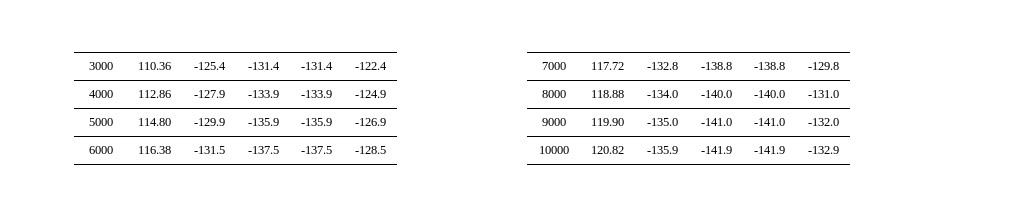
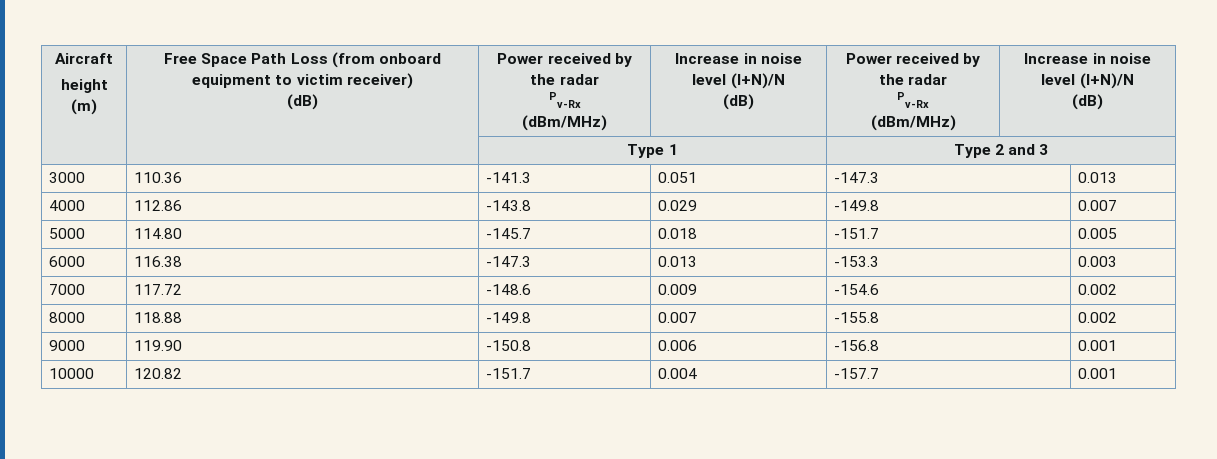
[88,62,113,70] [138,62,171,70] [194,62,227,70] [248,62,281,70] [301,62,334,70] [355,62,388,70] [88,90,113,98] [138,90,171,98] [194,90,226,98] [248,90,280,98] [301,90,333,98] [355,90,387,98] [88,118,113,126] [138,118,171,126] [194,118,226,126] [248,118,280,126] [301,118,333,126] [355,118,387,126] [88,146,113,154] [138,146,171,154] [194,146,226,154] [248,146,280,154] [301,146,333,154] [355,146,387,154] [541,62,566,70] [591,62,624,70] [647,62,679,70] [701,62,733,70] [754,62,786,70] [808,62,840,70] [541,90,566,98] [591,90,624,98] [647,90,679,98] [701,90,733,98] [754,90,786,98] [808,90,840,98] [541,118,566,126] [591,118,624,126] [647,118,679,126] [701,118,733,126] [754,118,786,126] [808,118,840,126] [538,146,569,154] [591,146,624,154] [647,146,679,154] [701,146,733,154] [754,146,786,154] [808,146,840,154] 3000 | 110.36 | -125.4 | -131.4 | -131.4 | -122.4 // 4000 | 112.86 | -127.9 | -133.9 | -133.9 | -124.9 // 5000 | 114.80 | -129.9 | -135.9 | -135.9 | -126.9 // 6000 | 116.38 | -131.5 | -137.5 | -137.5 | -128.5 // 7000 | 117.72 | -132.8 | -138.8 | -138.8 | -129.8 // 8000 | 118.88 | -134.0 | -140.0 | -140.0 | -131.0 // 9000 | 119.90 | -135.0 | -141.0 | -141.0 | -132.0 // 10000 | 120.82 | -135.9 | -141.9 | -141.9 | -132.9 -> [55,53,113,64] [60,79,108,93] [71,99,97,115] [164,52,441,68] [192,73,413,89] [287,94,318,110] [497,53,632,67] [530,74,599,85] [548,92,581,108] [522,115,607,131] [675,53,802,64] [692,73,785,89] [723,94,754,110] [845,53,981,67] [878,74,948,85] [897,92,929,108] [870,115,956,131] [1024,53,1151,64] [1041,73,1134,89] [1072,94,1103,110] [627,144,678,158] [953,144,1049,158] [48,172,85,183] [133,172,182,183] [485,172,531,183] [657,172,697,183] [833,172,879,183] [1077,172,1117,183] [48,200,85,211] [133,200,182,211] [485,200,531,211] [657,200,697,211] [833,200,879,211] [1077,200,1117,211] [48,228,85,239] [133,228,182,239] [485,228,531,239] [657,228,697,239] [833,228,879,239] [1077,228,1117,239] [48,256,85,267] [133,256,182,267] [485,256,531,267] [657,256,697,267] [833,256,879,267] [1077,256,1117,267] [48,284,85,295] [133,284,182,295] [485,284,531,295] [657,284,697,295] [833,284,879,295] [1077,284,1117,295] [48,312,85,323] [133,312,182,323] [485,312,531,323] [657,312,697,323] [833,312,879,323] [1077,312,1117,323] [48,340,85,351] [133,340,182,351] [485,340,531,351] [657,340,697,351] [833,340,879,351] [1077,340,1117,351] [48,368,94,379] [133,368,182,379] [485,368,531,379] [657,368,697,379] [833,368,879,379] [1077,368,1117,379] Aircraft // height (m) | Free Space Path Loss (from onboard equipment to victim receiver) // (dB) | Power received by the radar // Pv-Rx // (dBm/MHz) | Increase in noise level (I+N)/N // (dB) | Power received by the radar // Pv-Rx // (dBm/MHz) | Increase in noise level (I+N)/N // (dB) // | | Type 1 | Type 2 and 3 // 3000 | 110.36 | -141.3 | 0.051 | -147.3 | 0.013 // 4000 | 112.86 | -143.8 | 0.029 | -149.8 | 0.007 // 5000 | 114.80 | -145.7 | 0.018 | -151.7 | 0.005 // 6000 | 116.38 | -147.3 | 0.013 | -153.3 | 0.003 // 7000 | 117.72 | -148.6 | 0.009 | -154.6 | 0.002 // 8000 | 118.88 | -149.8 | 0.007 | -155.8 | 0.002 // 9000 | 119.90 | -150.8 | 0.006 | -156.8 | 0.001 // 10000 | 120.82 | -151.7 | 0.004 | -157.7 | 0.001

